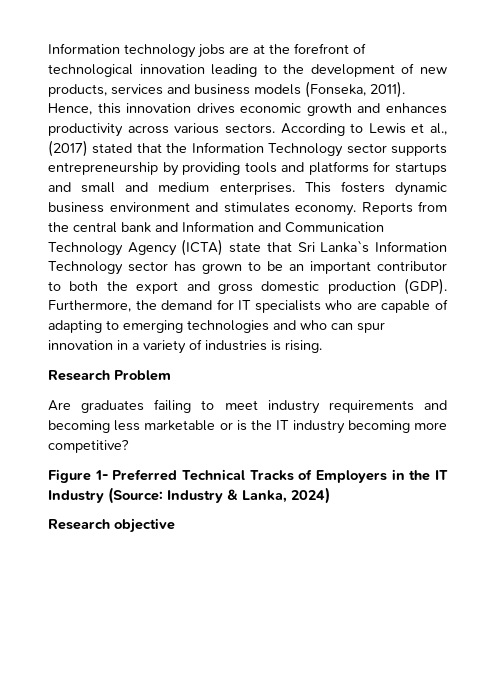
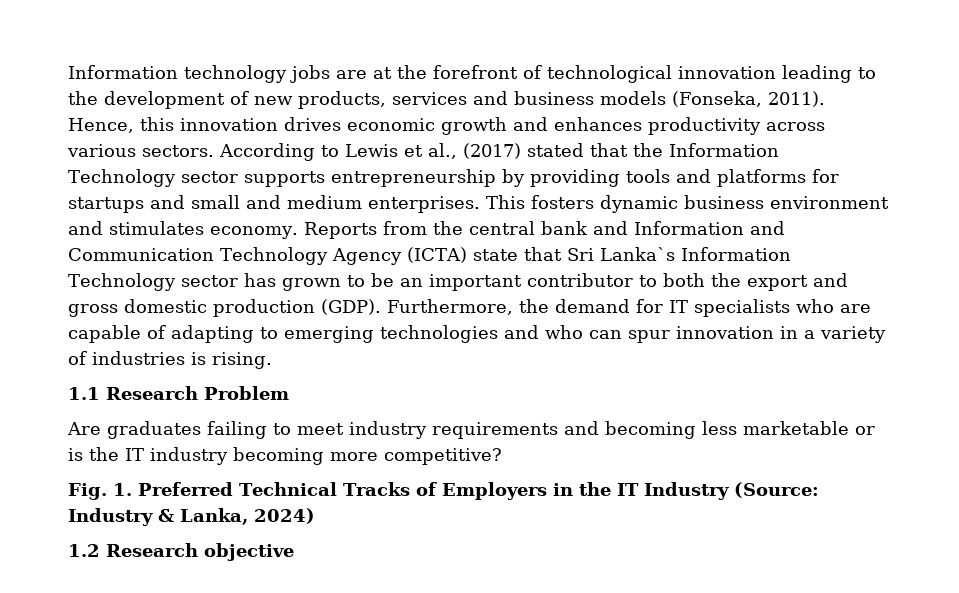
(322, 346) none -> [68,387,100,400] 1.1
[48,469,108,483] Figure 1- -> [68,483,132,500] Fig. 1.
(330, 495) none -> [68,544,100,557] 1.2

